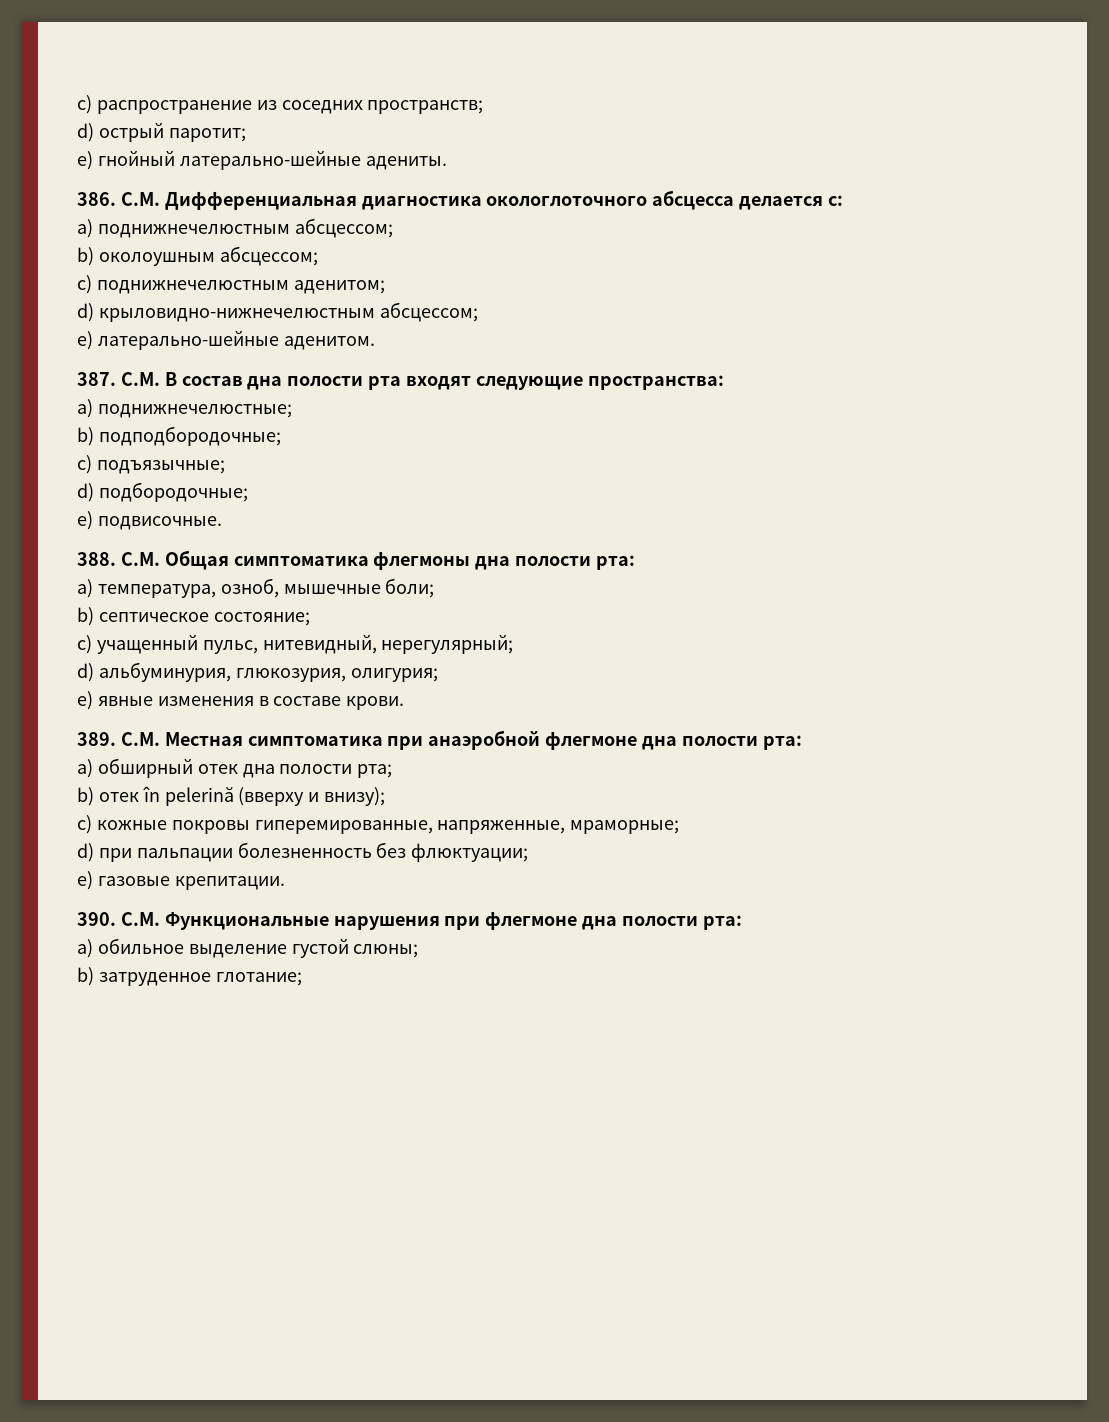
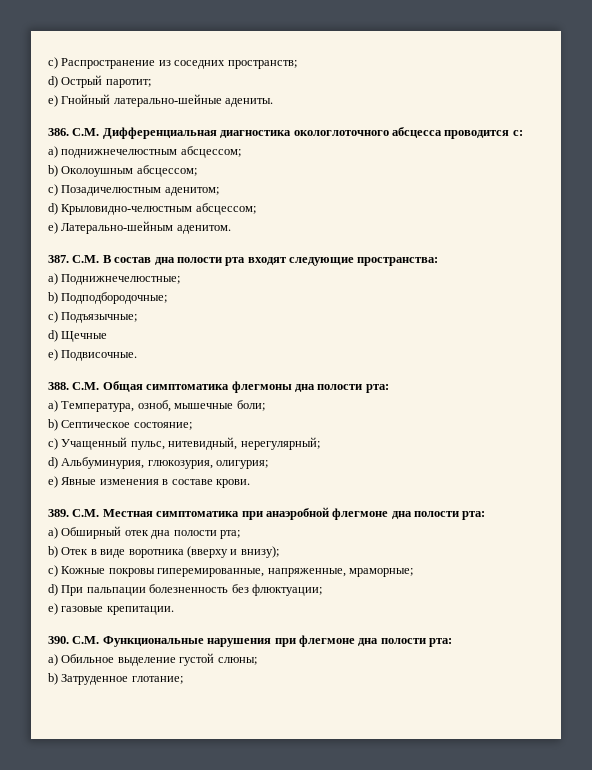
[77,95,252,114] c) распространение -> [48,57,156,69] c) Распространение
[98,122,164,142] острый -> [61,75,103,88] Острый
[97,150,175,166] гнойный -> [61,94,111,104] Гнойный
[739,196,824,210] делается -> [444,130,510,139] проводится
[98,252,215,266] околоушным -> [61,166,134,177] Околоушным
[96,280,289,294] поднижнечелюстным -> [61,185,162,196] Позадичелюстным
[98,308,375,322] крыловидно-нижнечелюстным -> [61,204,193,215] Крыловидно-челюстным
[97,330,279,350] латерально-шейные -> [61,221,174,234] Латерально-шейным
[97,404,292,418] [77,426,281,446] [77,455,225,474] [77,482,248,502] [77,511,222,530] поднижнечелюстные; // b) подподбородочные; // c) подъязычные; // d) подбородочные; // e) подвисочные. -> [61,274,181,285] [48,292,168,304] [48,311,138,323] [48,330,108,342] [48,349,138,361] Поднижнечелюстные; // b) Подподбородочные; // c) Подъязычные; // d) Щечные // e) Подвисочные.
[97,584,216,598] температура, -> [61,401,135,412] Температура,
[98,612,209,622] септическое -> [61,420,131,428] Септическое
[96,634,198,654] учащенный -> [61,437,128,450] Учащенный
[98,662,231,682] альбуминурия, -> [61,457,145,469] Альбуминурия,
[97,696,153,706] явные -> [61,477,97,485] Явные
[97,758,193,778] обширный -> [61,526,122,539] Обширный
[98,786,234,806] отек în pelerină -> [61,547,184,558] Отек в виде воротника
[96,820,167,830] кожные -> [61,566,106,574] Кожные
[98,848,132,862] при -> [61,585,84,596] При
[97,938,184,954] обильное -> [61,654,115,663] Обильное
[98,972,211,986] затруденное -> [61,674,129,685] Затруденное

